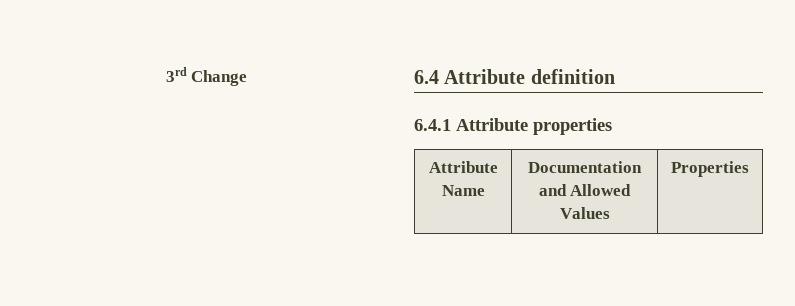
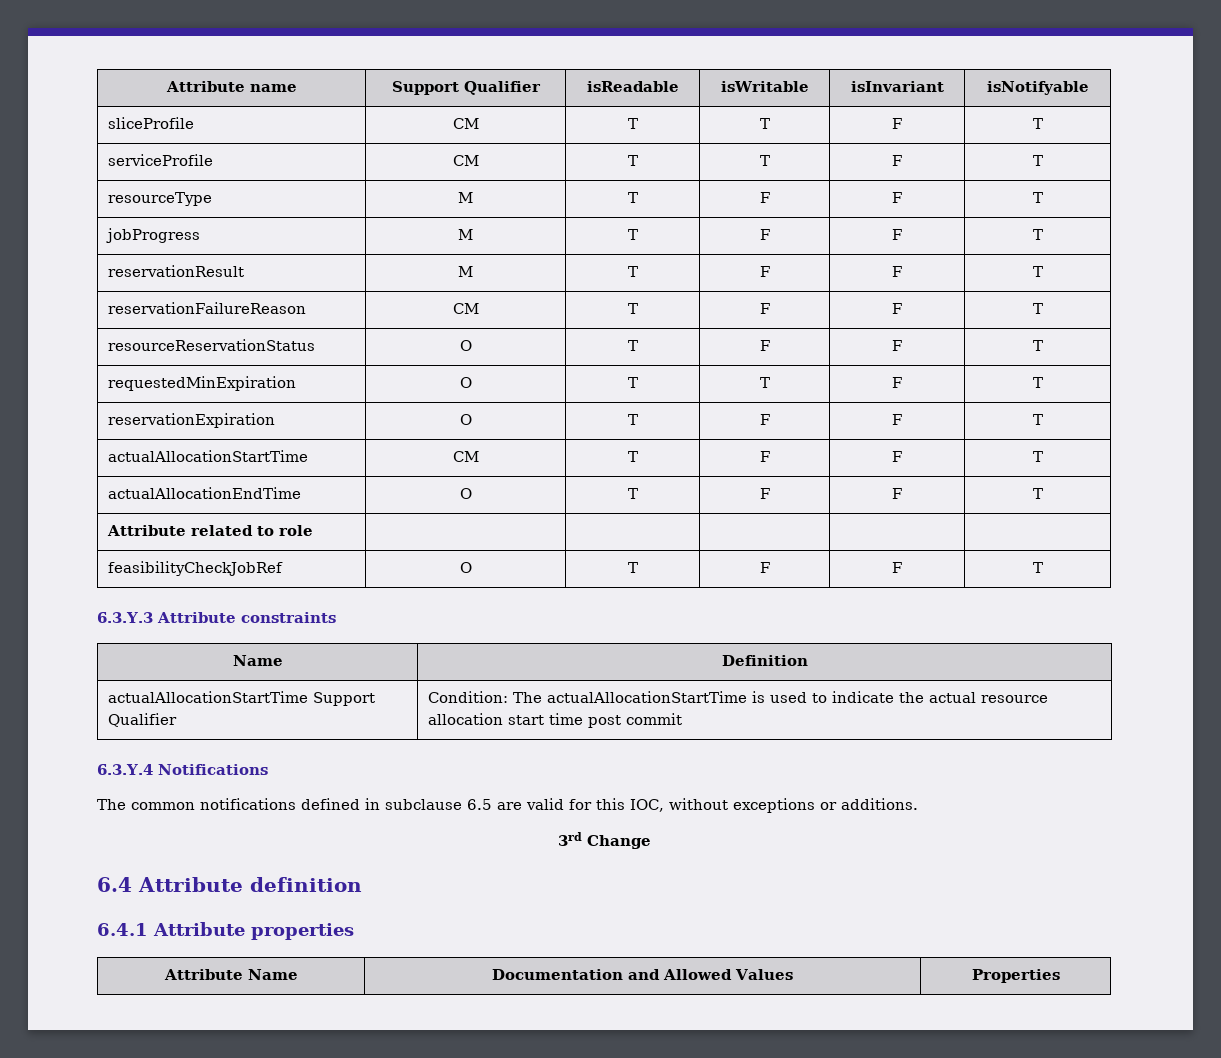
(165, 74) none -> [165,81,297,92] [391,81,541,95] [586,81,679,92] [720,81,809,92] [850,81,944,92] [986,81,1089,95] [108,117,195,129] [452,118,479,129] [627,118,638,129] [759,118,770,129] [892,118,902,129] [1032,118,1043,129] [108,154,214,166] [452,155,479,166] [627,155,638,166] [759,155,770,166] [892,155,902,166] [1032,155,1043,166] [108,192,213,206] [458,192,473,203] [627,192,638,203] [759,192,770,203] [892,192,902,203] [1032,192,1043,203] [106,228,201,243] [458,229,473,240] [627,229,638,240] [759,229,770,240] [892,229,902,240] [1032,229,1043,240] [108,265,245,277] [458,266,473,277] [627,266,638,277] [759,266,770,277] [892,266,902,277] [1032,266,1043,277] [108,302,307,314] [452,303,479,314] [627,303,638,314] [759,303,770,314] [892,303,902,314] [1032,303,1043,314] [108,339,316,351] [459,340,472,351] [627,340,638,351] [759,340,770,351] [892,340,902,351] [1032,340,1043,351] [108,376,297,391] [459,377,472,388] [627,377,638,388] [759,377,770,388] [892,377,902,388] [1032,377,1043,388] [108,413,276,428] [459,414,472,425] [627,414,638,425] [759,414,770,425] [892,414,902,425] [1032,414,1043,425] [108,450,309,462] [452,451,479,462] [627,451,638,462] [759,451,770,462] [892,451,902,462] [1032,451,1043,462] [108,487,302,499] [459,488,472,499] [627,488,638,499] [759,488,770,499] [892,488,902,499] [1032,488,1043,499] [107,525,314,536] [108,561,284,576] [459,562,472,573] [627,562,638,573] [759,562,770,573] [892,562,902,573] [1032,562,1043,573] [97,612,336,623] [232,655,283,666] [721,655,808,666] [108,691,376,706] [108,713,178,727] [428,691,1049,703] [428,713,683,728] [97,764,268,775] [97,798,918,813] Attribute name | Support Qualifier | isReadable | isWritable | isInvariant | isNotifyable // sliceProfile | CM | T | T | F | T // serviceProfile | CM | T | T | F | T // resourceType | M | T | F | F | T // jobProgress | M | T | F | F | T // reservationResult | M | T | F | F | T // reservationFailureReason | CM | T | F | F | T // resourceReservationStatus | O | T | F | F | T // requestedMinExpiration | O | T | T | F | T // reservationExpiration | O | T | F | F | T // actualAllocationStartTime | CM | T | F | F | T // actualAllocationEndTime | O | T | F | F | T // Attribute related to role | | | | | // feasibilityCheckJobRef | O | T | F | F | T // 6.3.Y.3 Attribute constraints // Name | Definition // actualAllocationStartTime Support Qualifier | Condition: The actualAllocationStartTime is used to indicate the actual resource allocation start time post commit // 6.3.Y.4 Notifications // The common notifications defined in subclause 6.5 are valid for this IOC, without exceptions or additions. //

